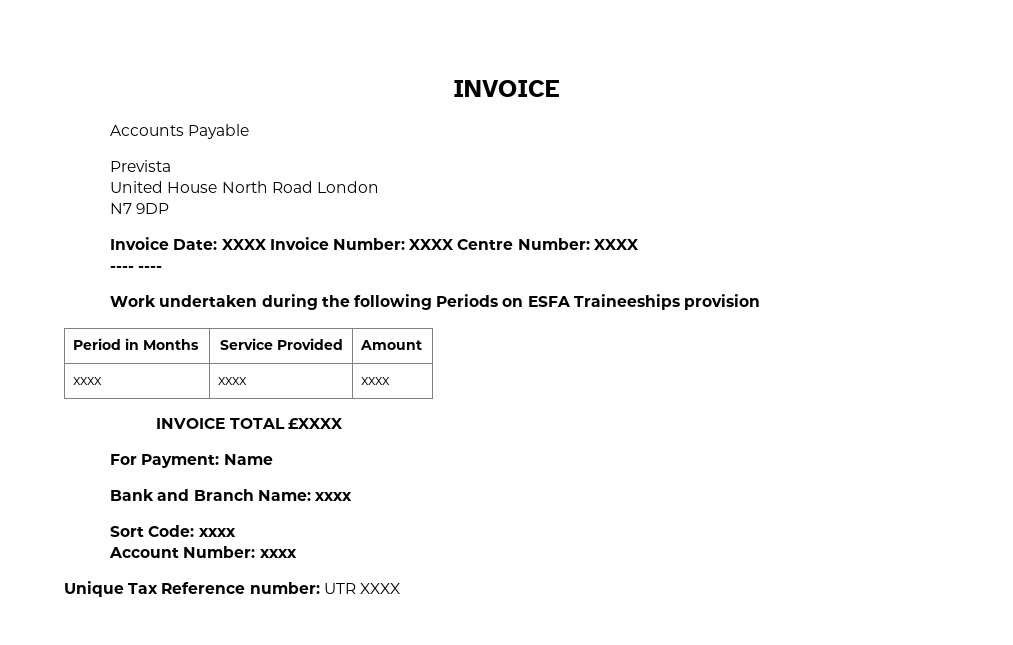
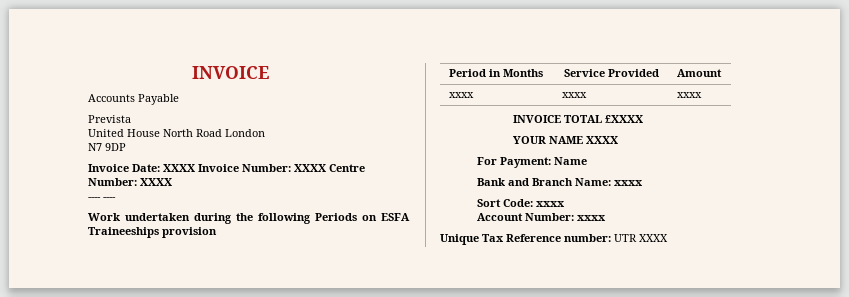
(343, 423) none -> [513,136,619,144] // YOUR NAME XXXX

